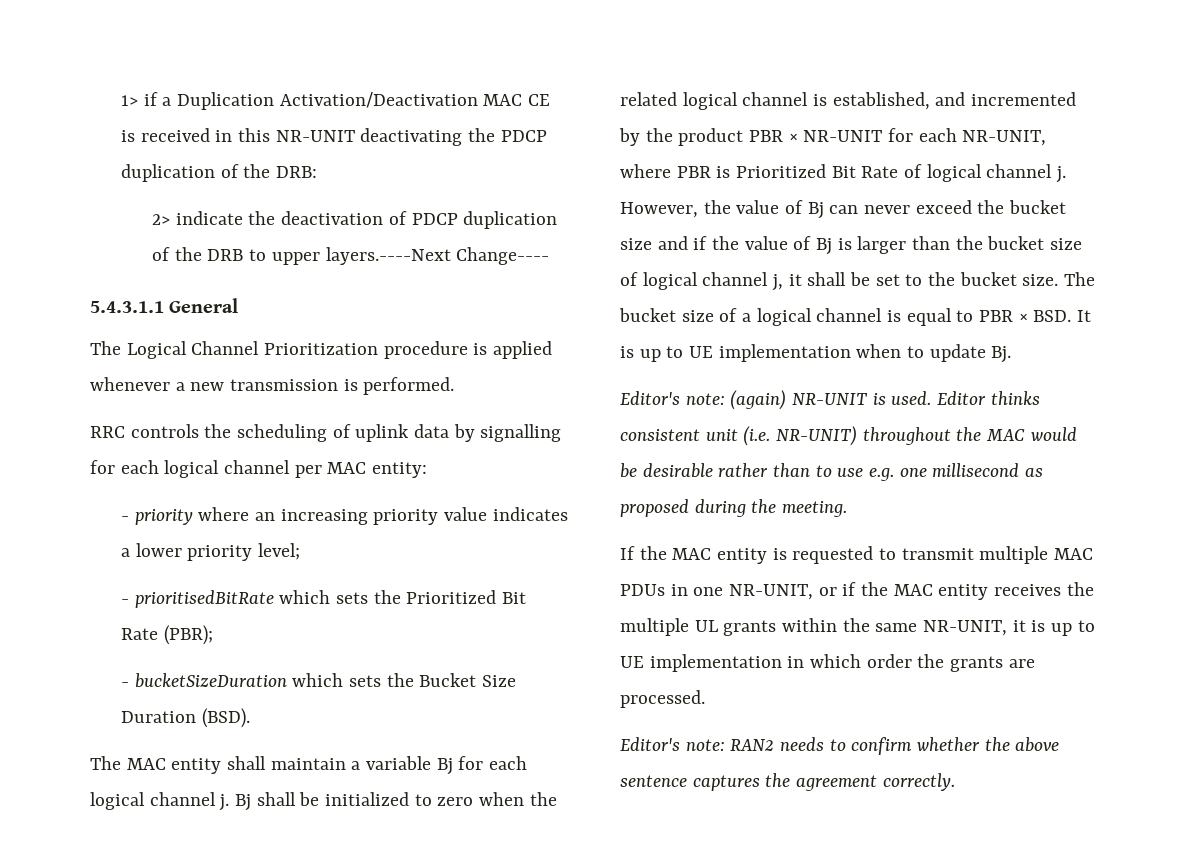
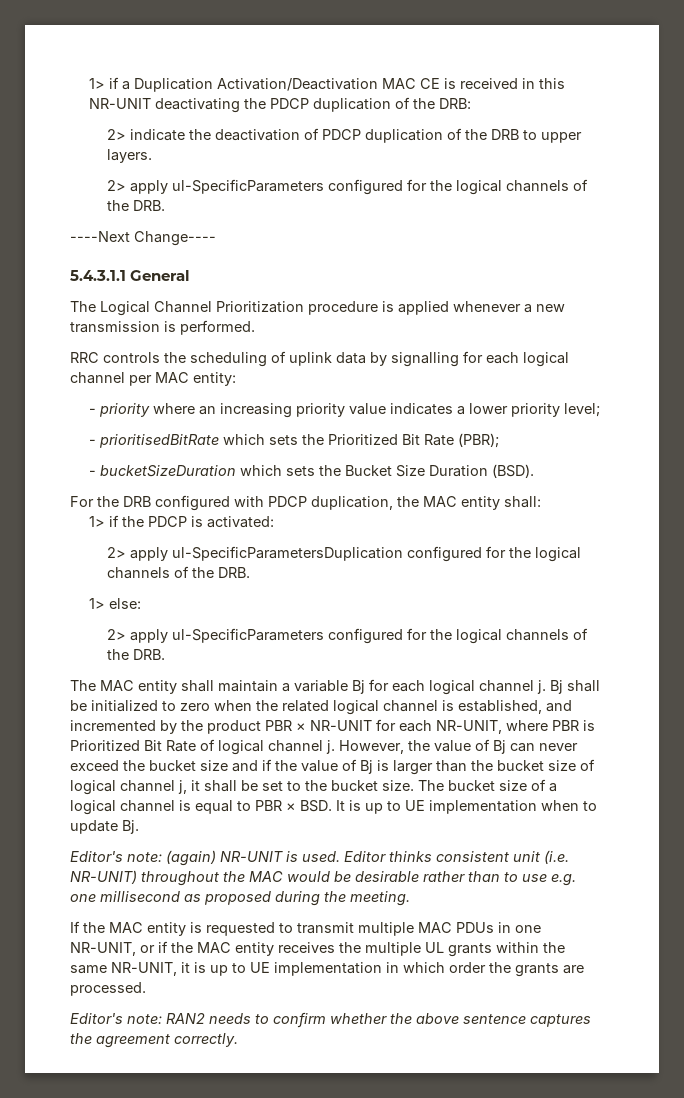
[325,247,451,265] layers.----Next -> [107,149,153,163] [107,179,589,195] [107,200,166,211] [70,231,130,242] layers. // 2> apply ul-SpecificParameters configured for the logical channels of the DRB. // ----Next
(250, 718) none -> [70,495,541,511] [88,515,274,528] [107,546,582,562] [107,566,251,579] [88,598,141,609] [107,628,589,644] [107,649,166,660] // For the DRB configured with PDCP duplication, the MAC entity shall: // 1> if the PDCP is activated: // 2> apply ul-SpecificParametersDuplication configured for the logical channels of the DRB. // 1> else: // 2> apply ul-SpecificParameters configured for the logical channels of the DRB.

